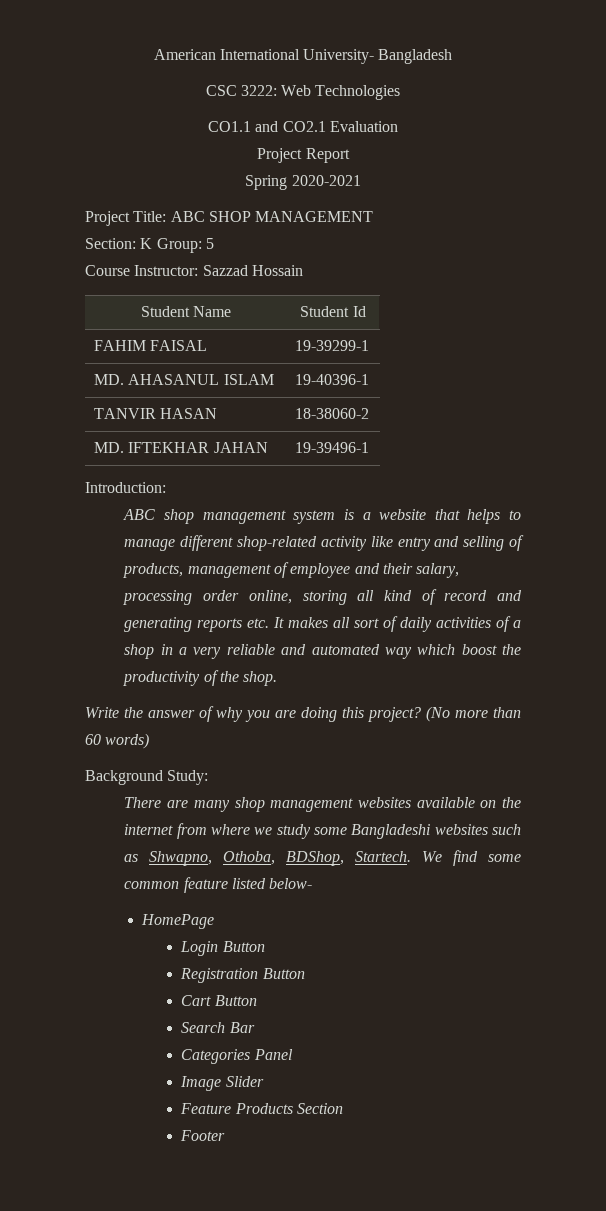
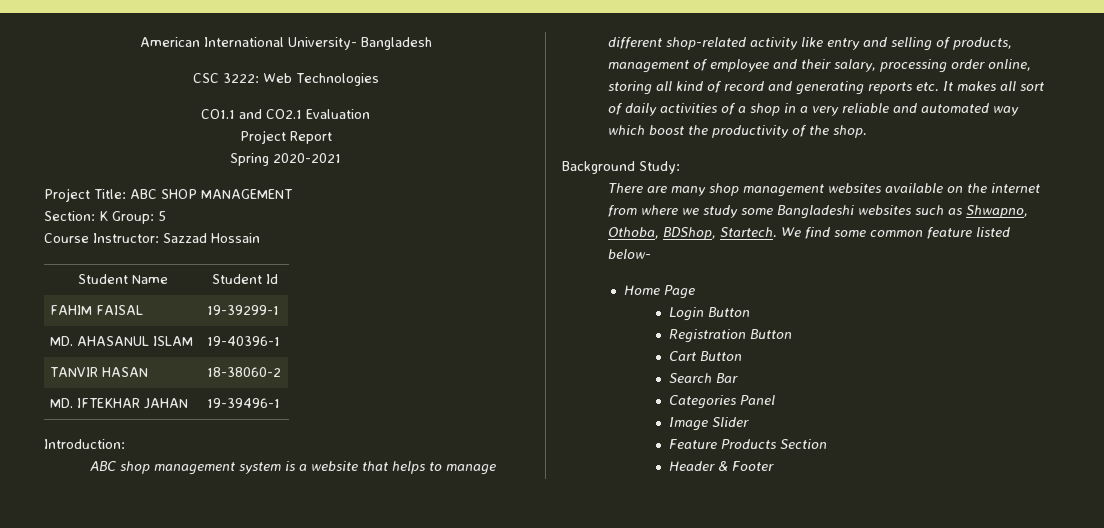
[85,706,521,722] [85,733,150,749] // Write the answer of why you are doing this project? (No more than 60 words) -> (867, 131) none
[140,914,214,929] HomePage -> [623,285,695,299] Home Page
(344, 1108) none -> [669,461,729,471] Header &

